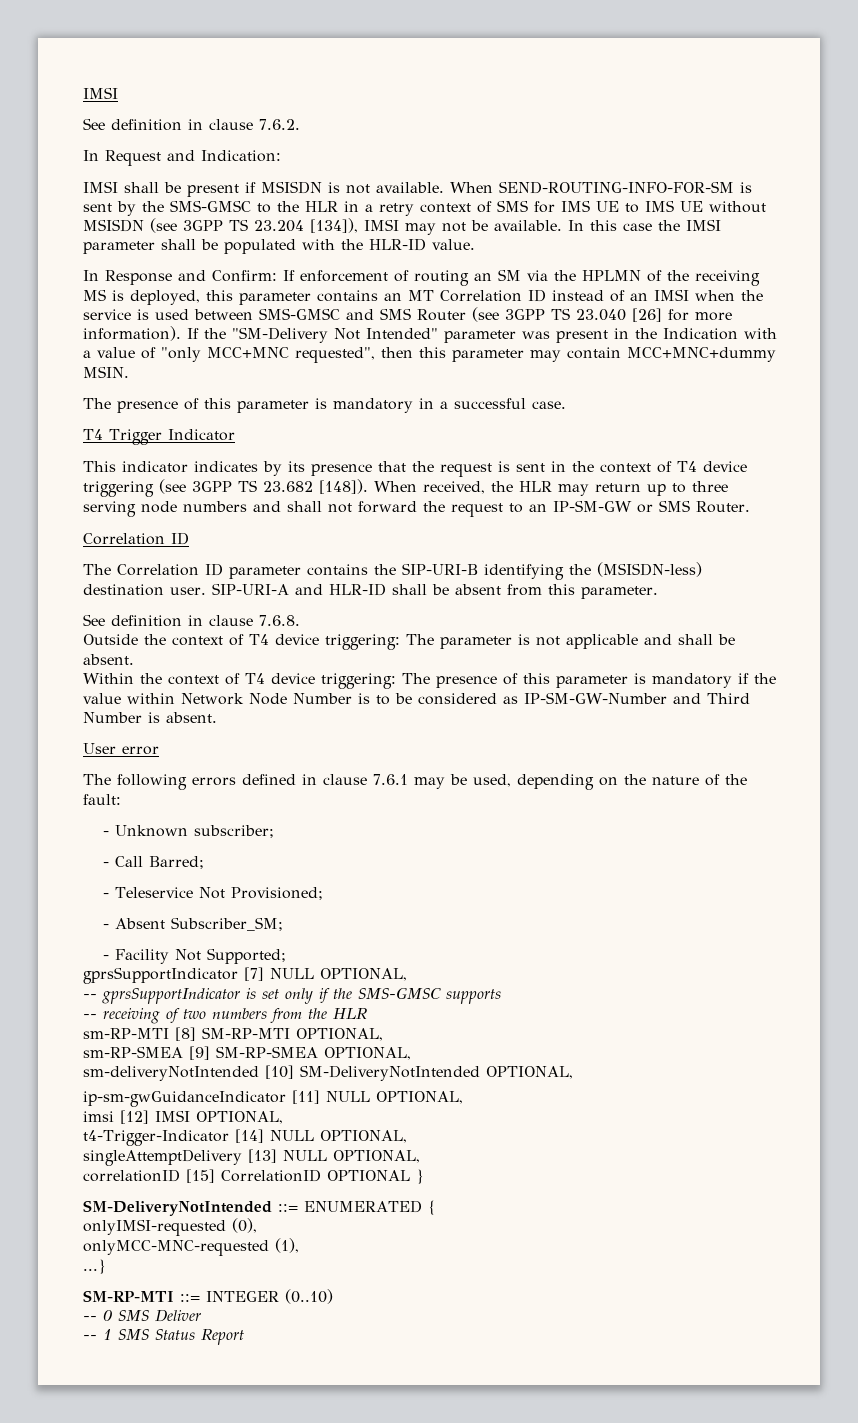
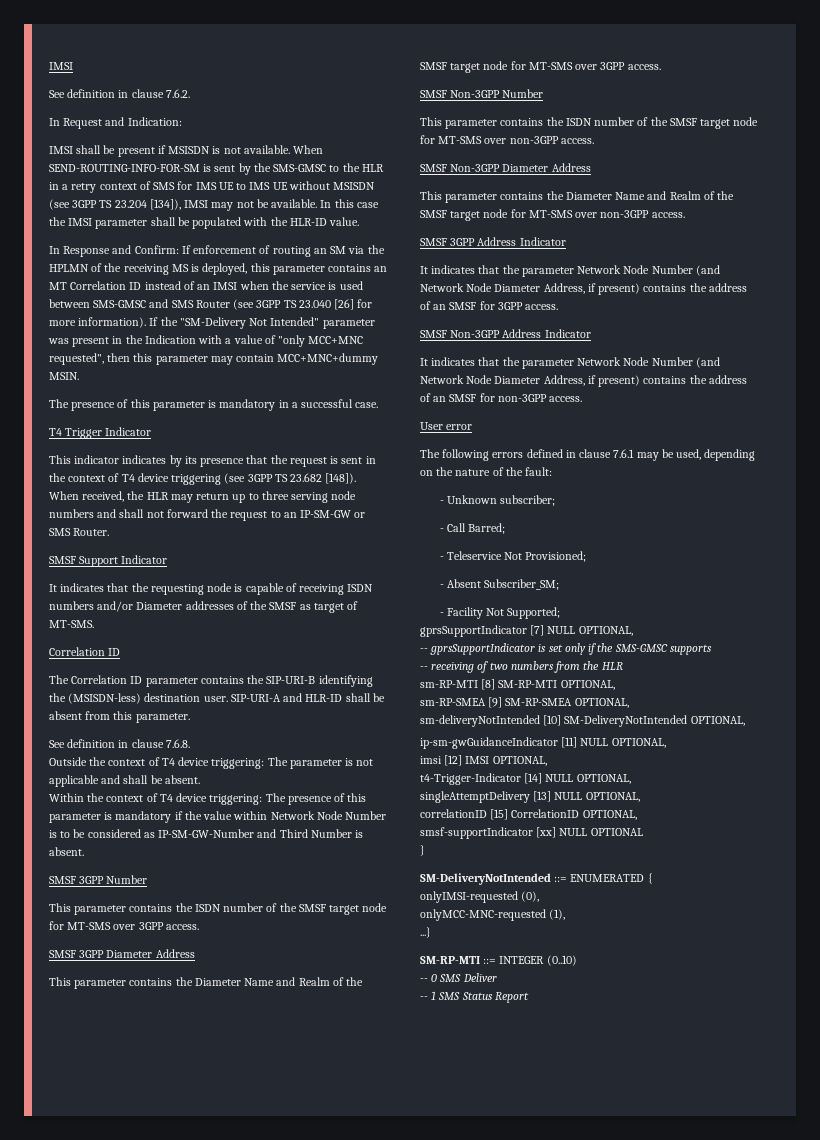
(750, 507) none -> [49,555,168,567] [49,583,374,595] [49,601,359,613] [49,620,94,628] // SMSF Support Indicator // It indicates that the requesting node is capable of receiving ISDN numbers and/or Diameter addresses of the SMSF as target of MT-SMS.
(217, 717) none -> [49,875,148,884] [49,903,388,915] [49,921,199,930] [49,949,195,958] [49,977,364,989] [420,61,661,73] [420,89,544,98] [420,117,759,129] [420,135,594,144] [420,163,591,172] [420,191,735,203] [420,209,685,221] [420,237,566,246] [420,265,720,277] [420,283,747,295] [420,301,559,310] [420,329,591,338] [420,357,720,369] [420,375,747,387] [420,393,583,402] // SMSF 3GPP Number // This parameter contains the ISDN number of the SMSF target node for MT-SMS over 3GPP access. // SMSF 3GPP Diameter Address // This parameter contains the Diameter Name and Realm of the SMSF target node for MT-SMS over 3GPP access. // SMSF Non-3GPP Number // This parameter contains the ISDN number of the SMSF target node for MT-SMS over non-3GPP access. // SMSF Non-3GPP Diameter Address // This parameter contains the Diameter Name and Realm of the SMSF target node for MT-SMS over non-3GPP access. // SMSF 3GPP Address Indicator // It indicates that the parameter Network Node Number (and Network Node Diameter Address, if present) contains the address of an SMSF for 3GPP access. // SMSF Non-3GPP Address Indicator // It indicates that the parameter Network Node Number (and Network Node Diameter Address, if present) contains the address of an SMSF for non-3GPP access.
(321, 1175) none -> [582,810,637,820] [420,827,588,839] OPTIONAL, // smsf-supportIndicator [xx] NULL
(410, 1175) none -> (643, 832) //

